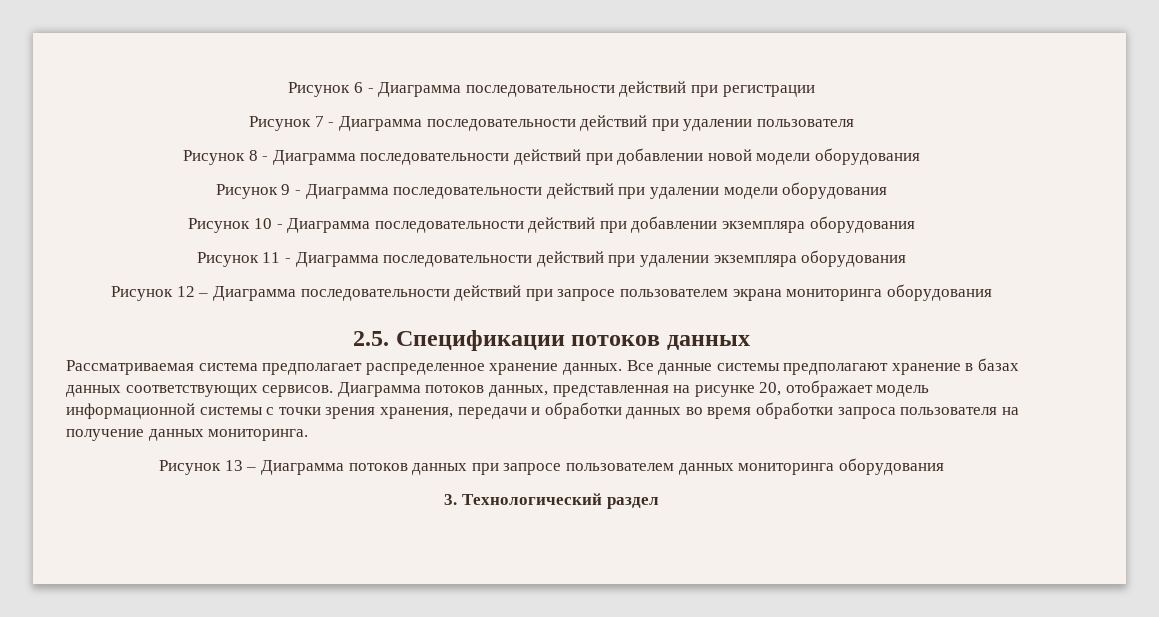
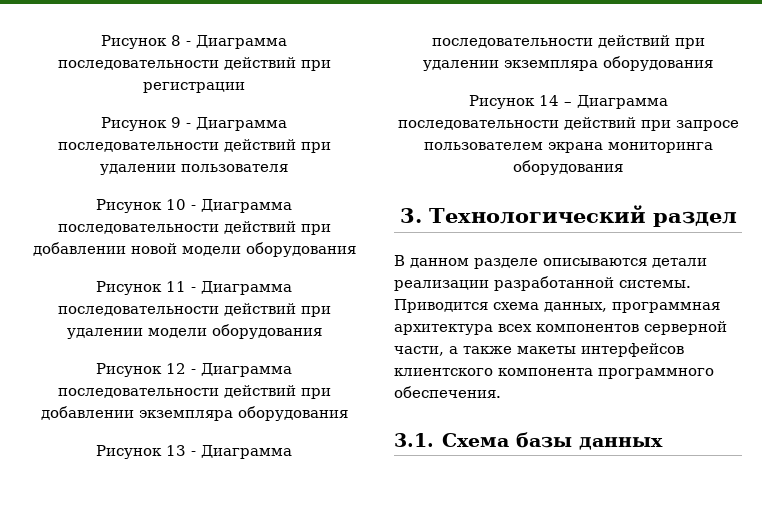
[288,82,364,97] Рисунок 6 -> [101,35,181,49] Рисунок 8
[314,116,324,127] 7 -> [171,117,181,128] 9
[248,150,258,161] 8 -> [166,199,186,210] 10
[281,184,291,195] 9 -> [166,281,186,292] 11
[253,218,272,229] 10 -> [166,363,186,374] 12
[262,252,281,263] 11 -> [166,445,186,456] 13
[176,286,195,297] 12 -> [538,95,559,106] 14
[353,330,750,351] [66,358,1020,375] [66,380,930,397] [66,402,1019,419] [66,429,309,441] [159,458,944,475] [444,493,659,509] 2.5. Спецификации потоков данных // Рассматриваемая система предполагает распределенное хранение данных. Все данные системы предполагают хранение в базах данных соответствующих сервисов. Диаграмма потоков данных, представленная на рисунке 20, отображает модель информационной системы с точки зрения хранения, передачи и обработки данных во время обработки запроса пользователя на получение данных мониторинга. // Рисунок 13 – Диаграмма потоков данных при запросе пользователем данных мониторинга оборудования // 3. Технологический раздел -> [399,205,737,227] [394,255,707,269] [394,276,691,291] [394,299,720,313] [394,321,727,335] [394,343,684,357] [394,368,714,379] [394,386,501,398] [394,432,663,450] 3. Технологический раздел // В данном разделе описываются детали реализации разработанной системы. Приводится схема данных, программная архитектура всех компонентов серверной части, а также макеты интерфейсов клиентского компонента программного обеспечения. // 3.1. Схема базы данных

